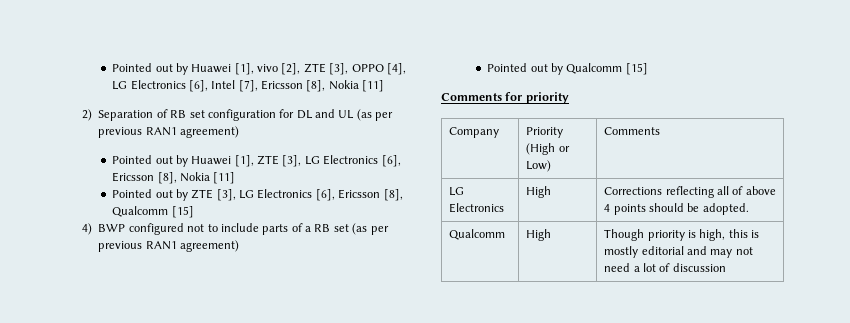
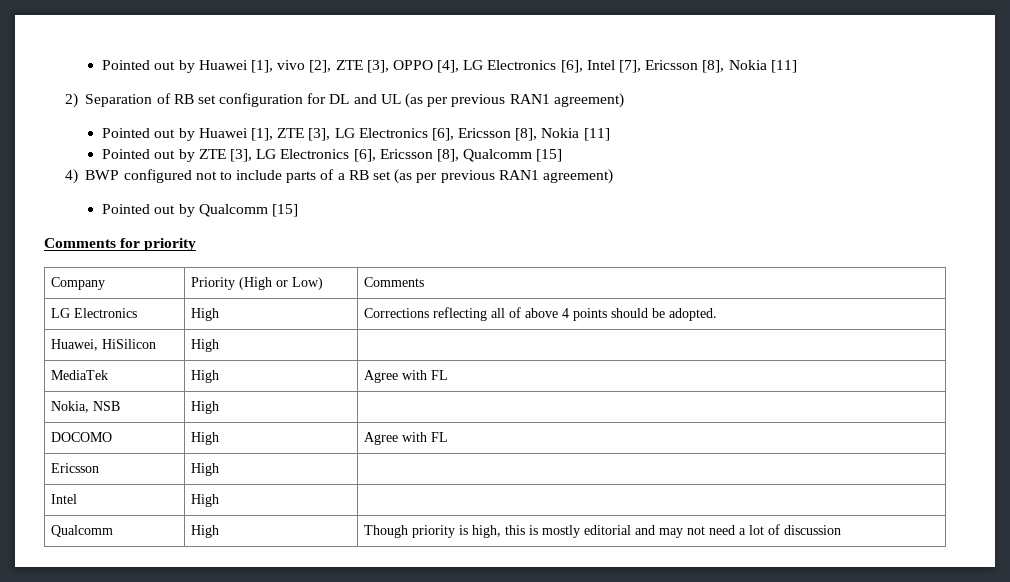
(749, 209) none -> [50,339,156,351] [190,339,219,352] [50,370,108,380] [190,370,219,383] [363,370,448,383] [50,401,120,413] [190,401,219,414] [50,432,112,442] [190,432,219,445] [363,432,448,445] [50,463,99,473] [190,463,219,476] [50,494,77,504] [190,494,219,507] // Huawei, HiSilicon | High | // MediaTek | High | Agree with FL // Nokia, NSB | High | // DOCOMO | High | Agree with FL // Ericsson | High | // Intel | High |

